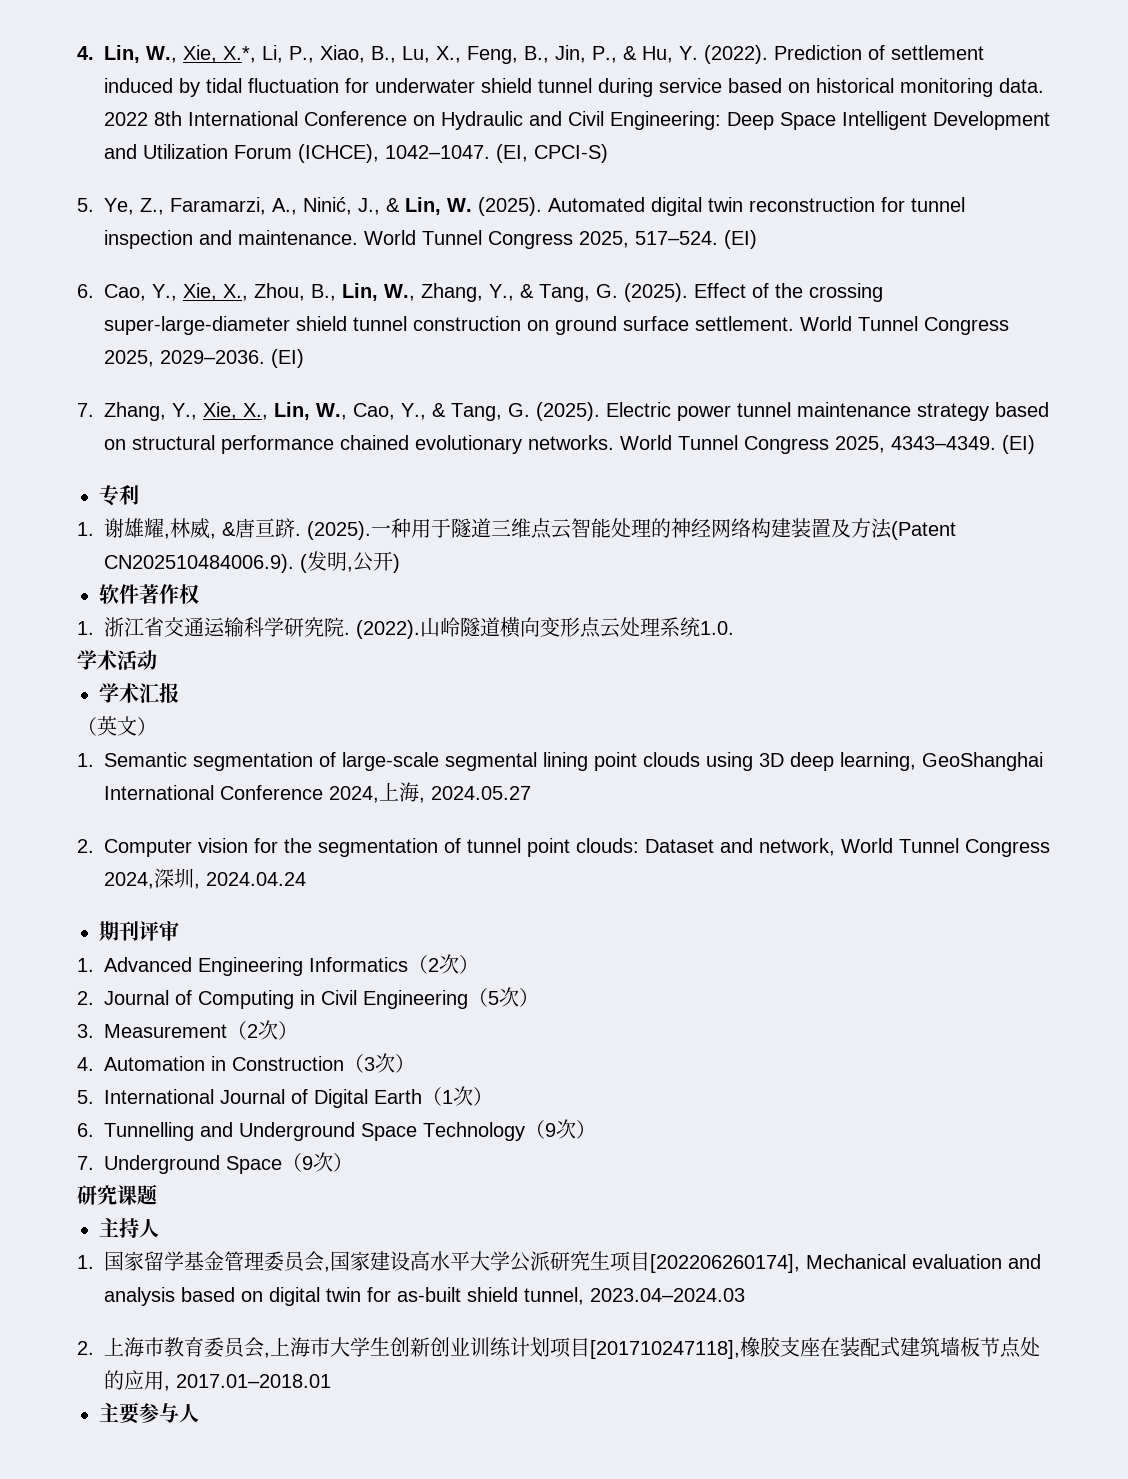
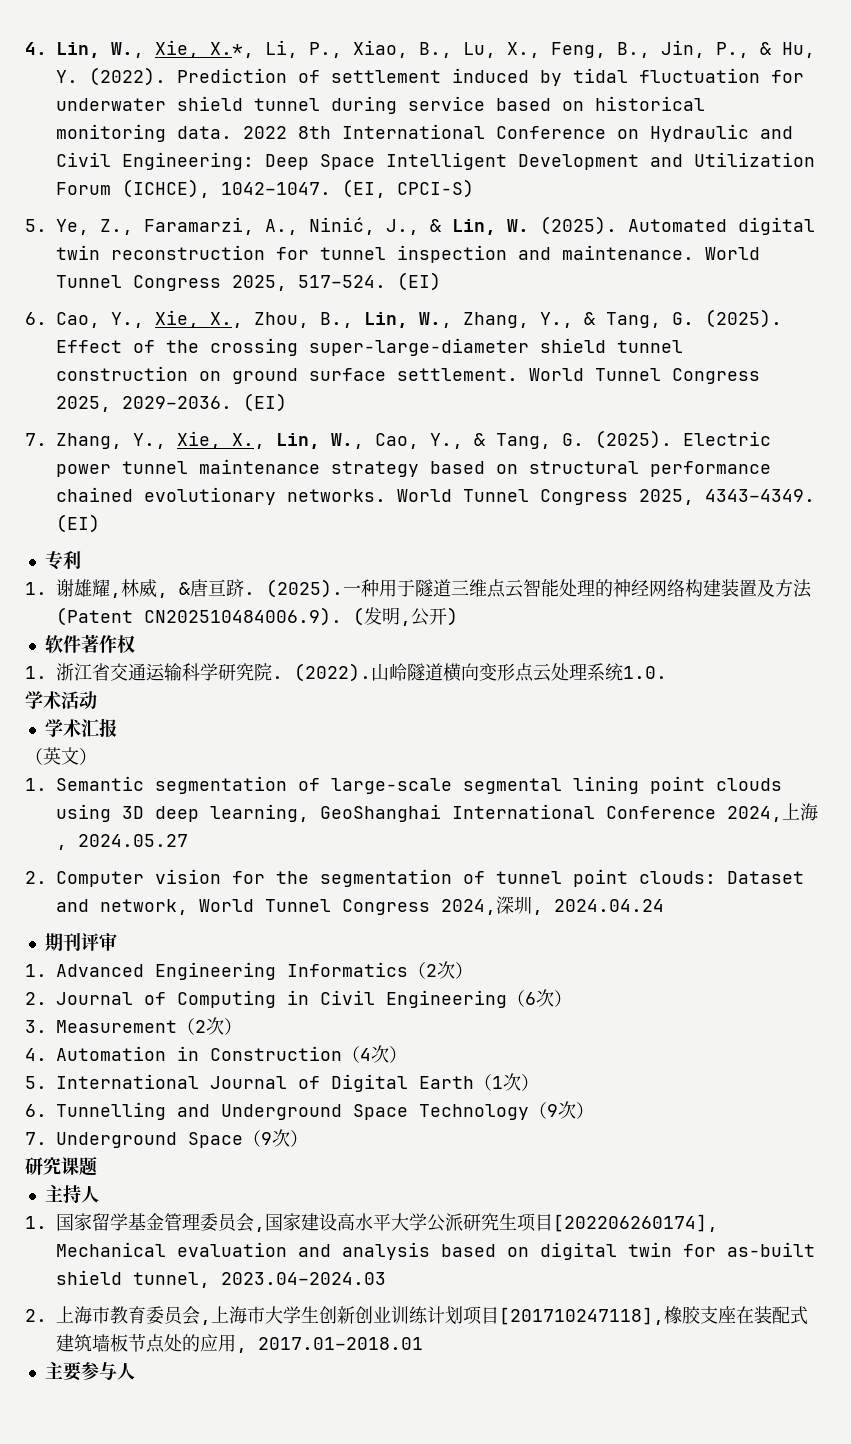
[488,991,499,1005] 5 -> [525,992,537,1005] 6
[364,1057,375,1071] 3 -> [360,1048,372,1061] 4

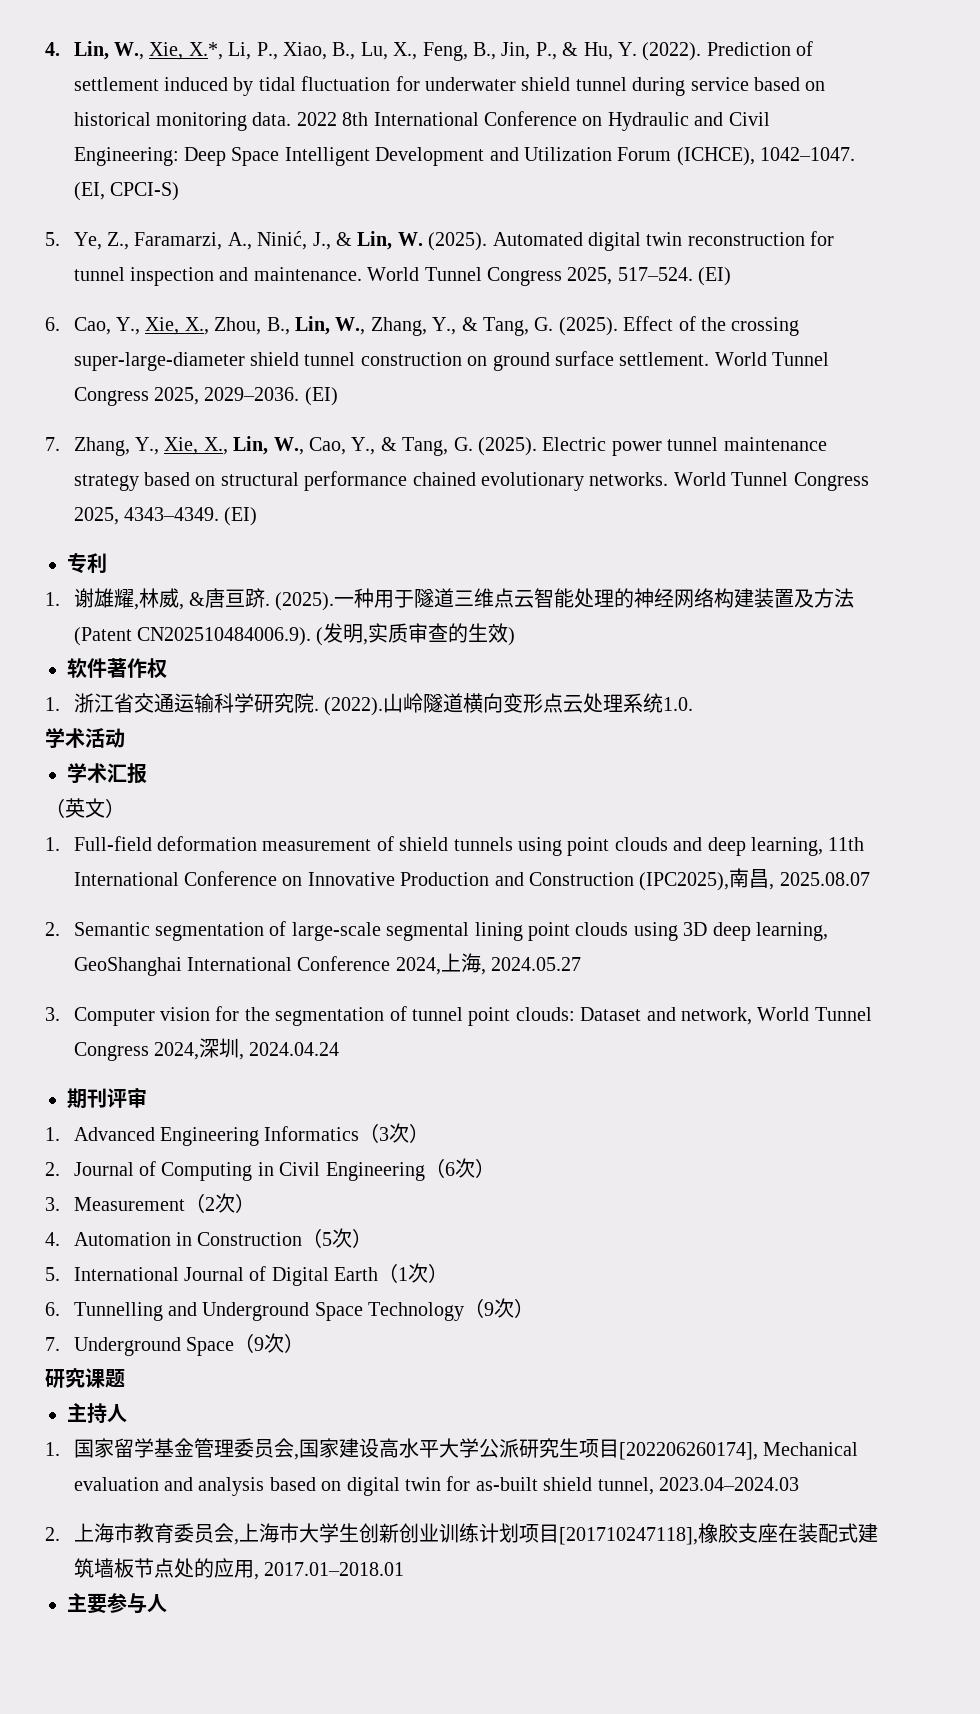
[411,607,448,626] 公开 -> [368,623,509,643] 实质审查的生效
(47, 784) none -> [73,836,865,856] [73,868,870,891] [45,922,60,936] Full-field deformation measurement of shield tunnels using point clouds and deep learning, 11th International Conference on Innovative Production and Construction (IPC2025),南昌, 2025.08.07 // 2.
[25,871,47,884] 2. -> [45,1007,60,1021] 3.
[426,964,438,977] 2 -> [379,1127,390,1141] 3
[360,1048,372,1061] 4 -> [322,1232,333,1246] 5

